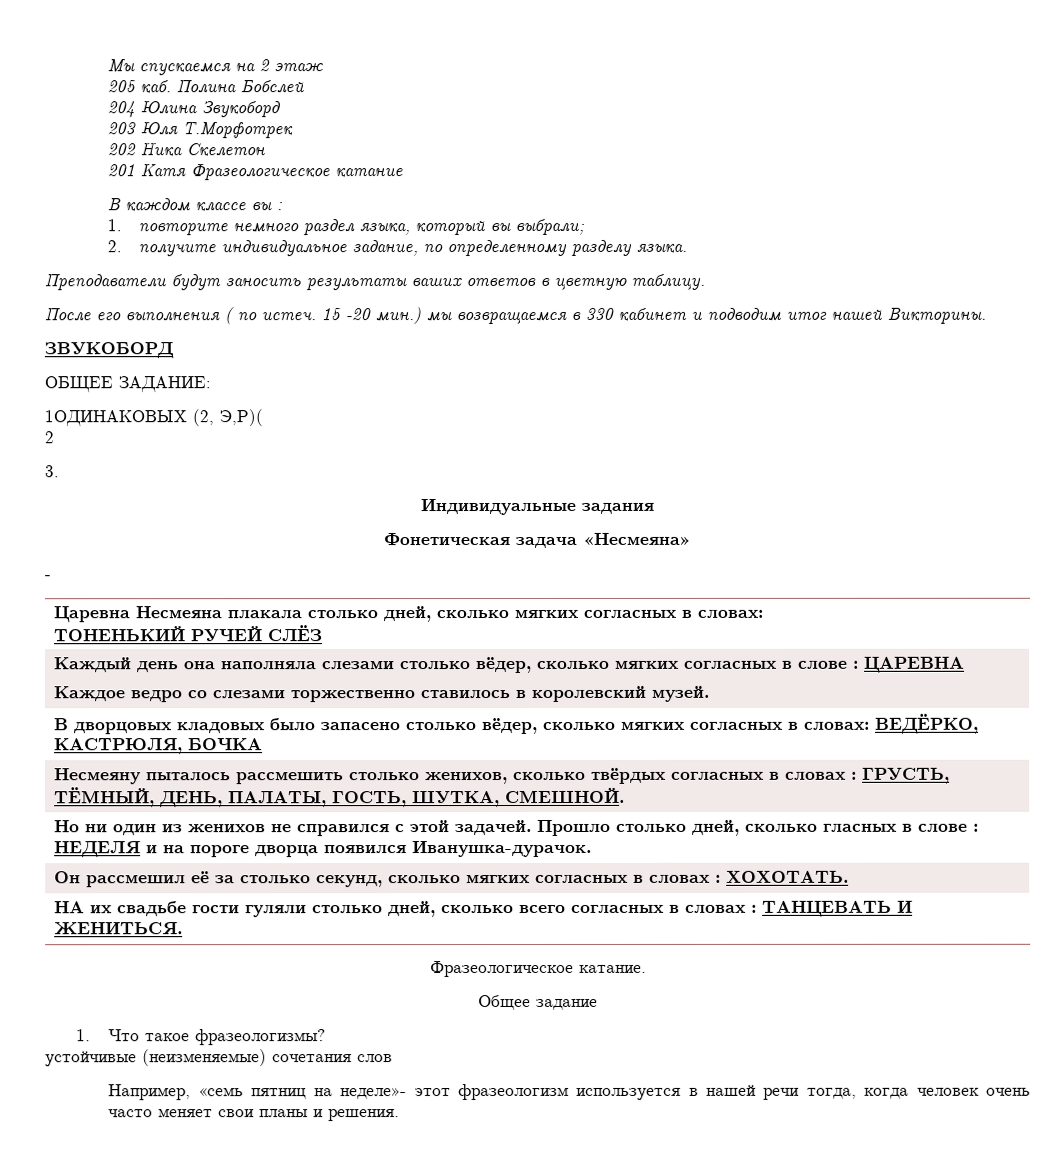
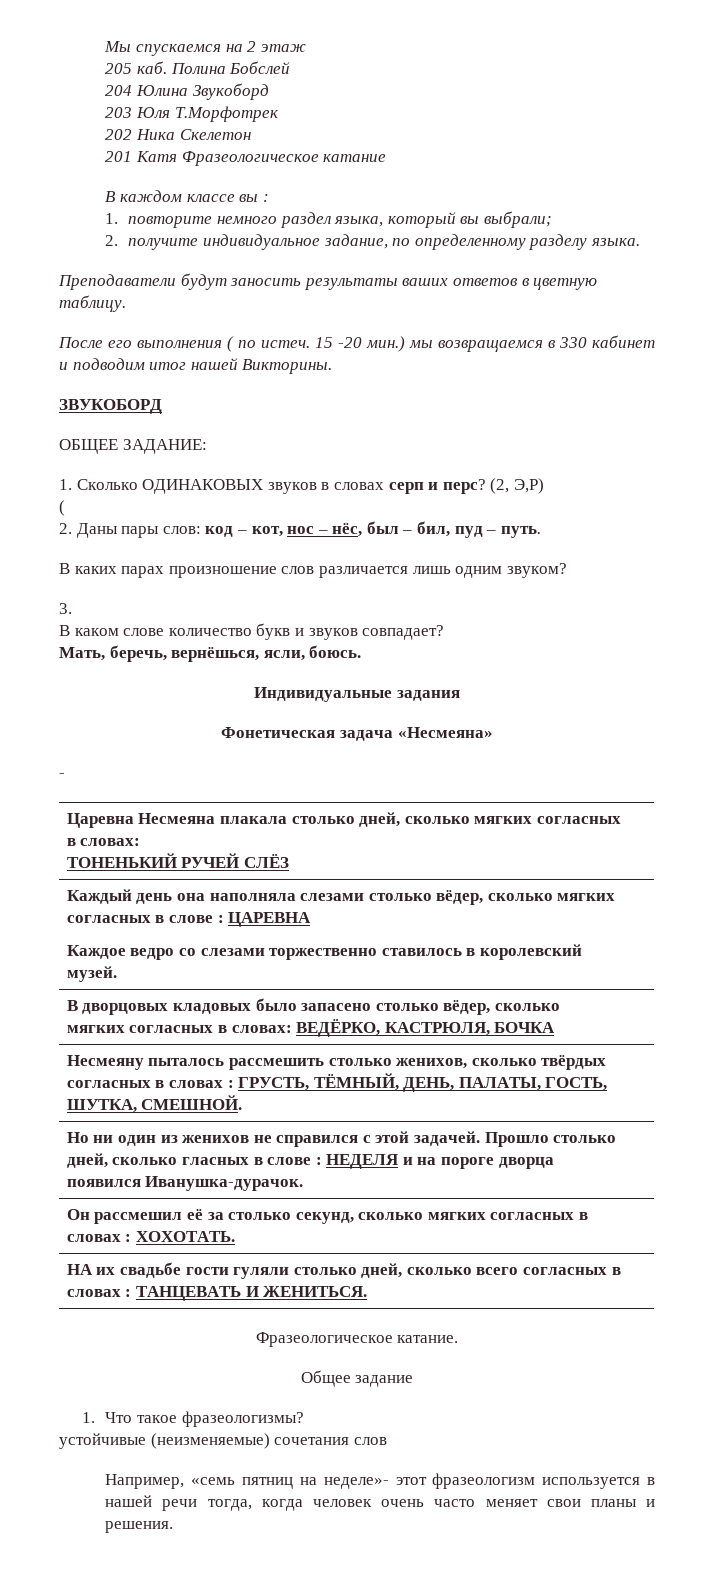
[44,409,263,427] [44,431,54,444] [44,465,59,478] 1ОДИНАКОВЫХ (2, Э,Р)( // 2 // 3. -> [59,478,544,494] [59,500,65,516] [59,521,541,538] [59,563,567,578] [59,603,72,614] [59,623,445,640] [59,645,362,662] 1. Сколько ОДИНАКОВЫХ звуков в словах серп и перс? (2, Э,Р) // ( // 2. Даны пары слов: код – кот, нос – нёс, был – бил, пуд – путь. // В каких парах произношение слов различается лишь одним звуком? // 3. // В каком слове количество букв и звуков совпадает? // Мать, беречь, вернёшься, ясли, боюсь.

